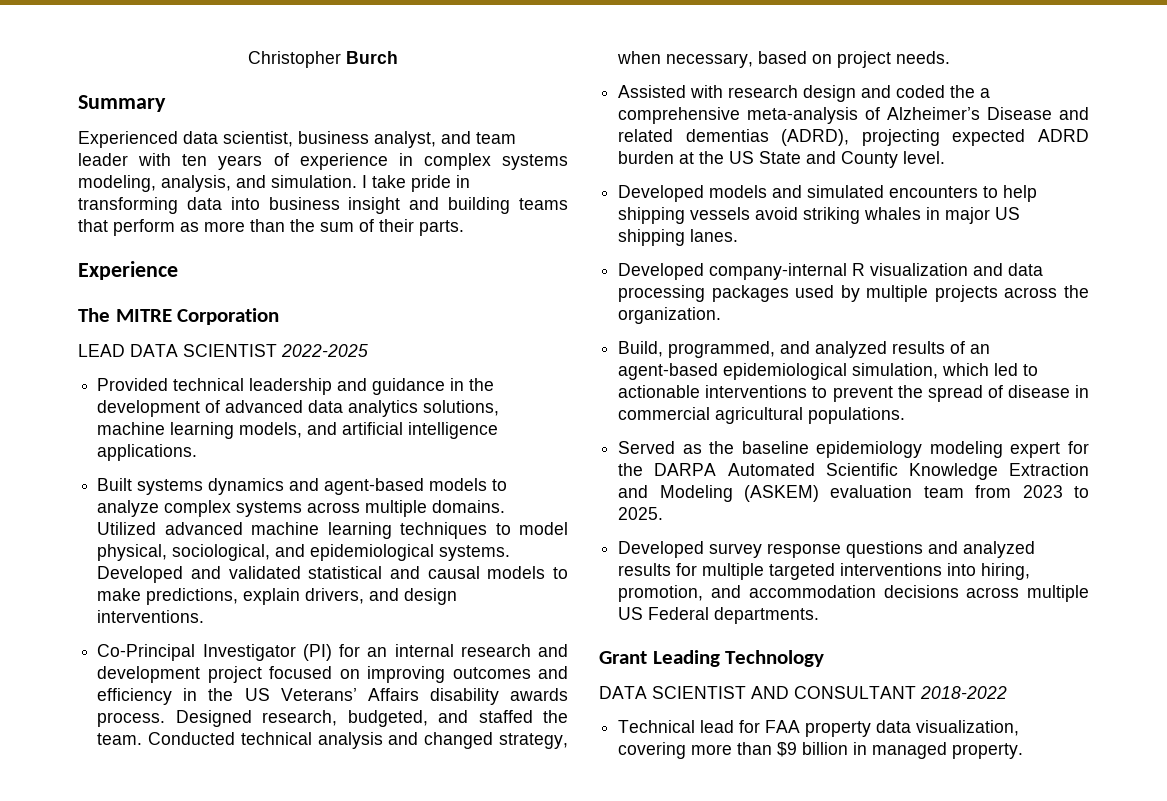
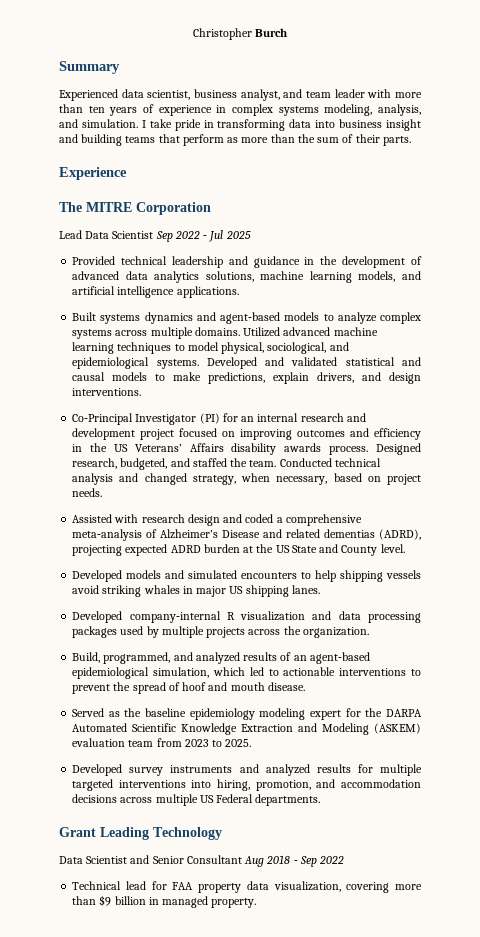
(172, 159) none -> [395,92,422,98] [59,104,83,113] more than
[78,344,368,357] LEAD DATA SCIENTIST 2022‑2025 -> [59,230,251,242] Lead Data Scientist Sep 2022 ‑ Jul 2025
[950,85,976,98] the -> (274, 518) none
[1007,385,1089,398] [618,407,906,424] disease in commercial agricultural populations. -> [182,682,305,691] hoof and mouth disease.
[767,541,924,558] response questions -> [170,765,233,773] instruments
[599,686,1007,699] DATA SCIENTIST AND CONSULTANT 2018‑2022 -> [59,855,345,867] Data Scientist and Senior Consultant Aug 2018 ‑ Sep 2022

